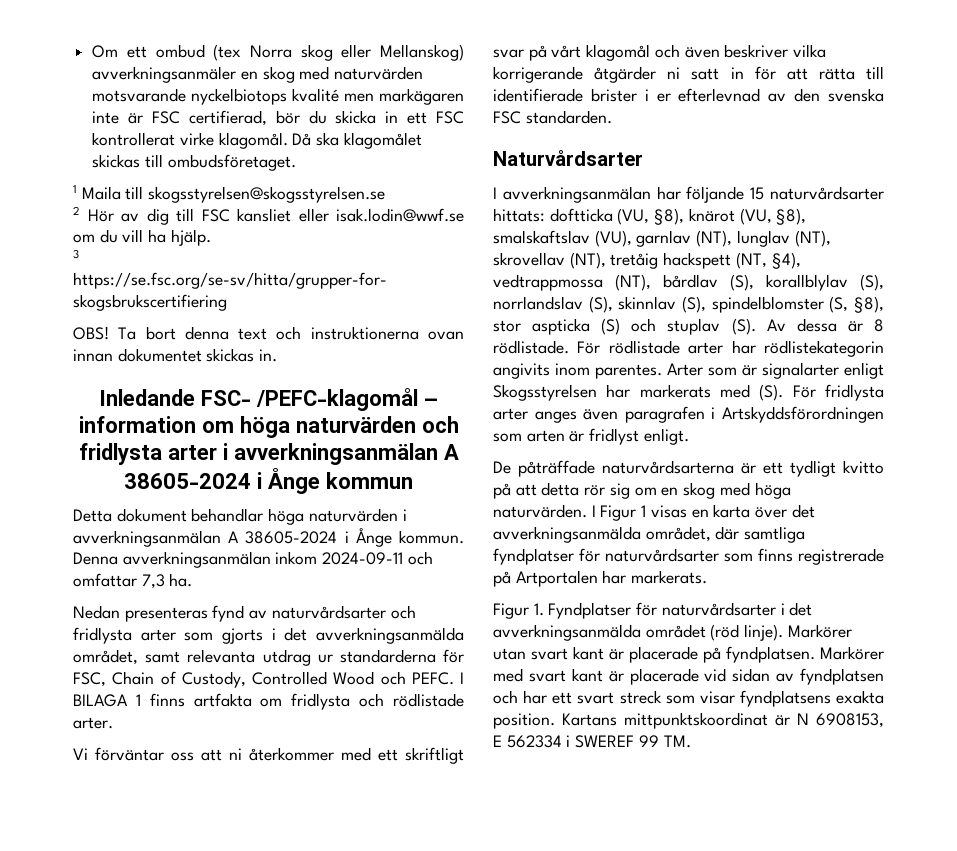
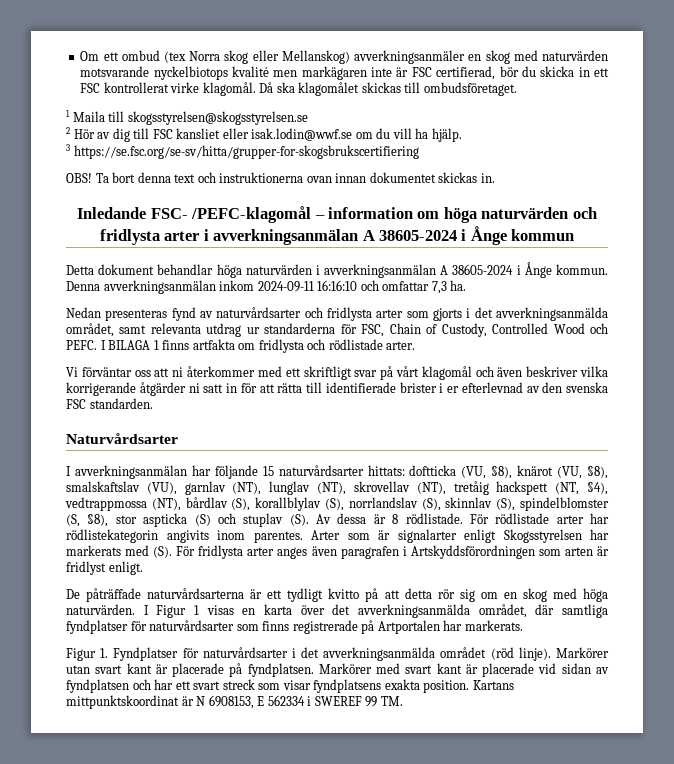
(404, 558) none -> [317,280,358,291] 16:16:10

